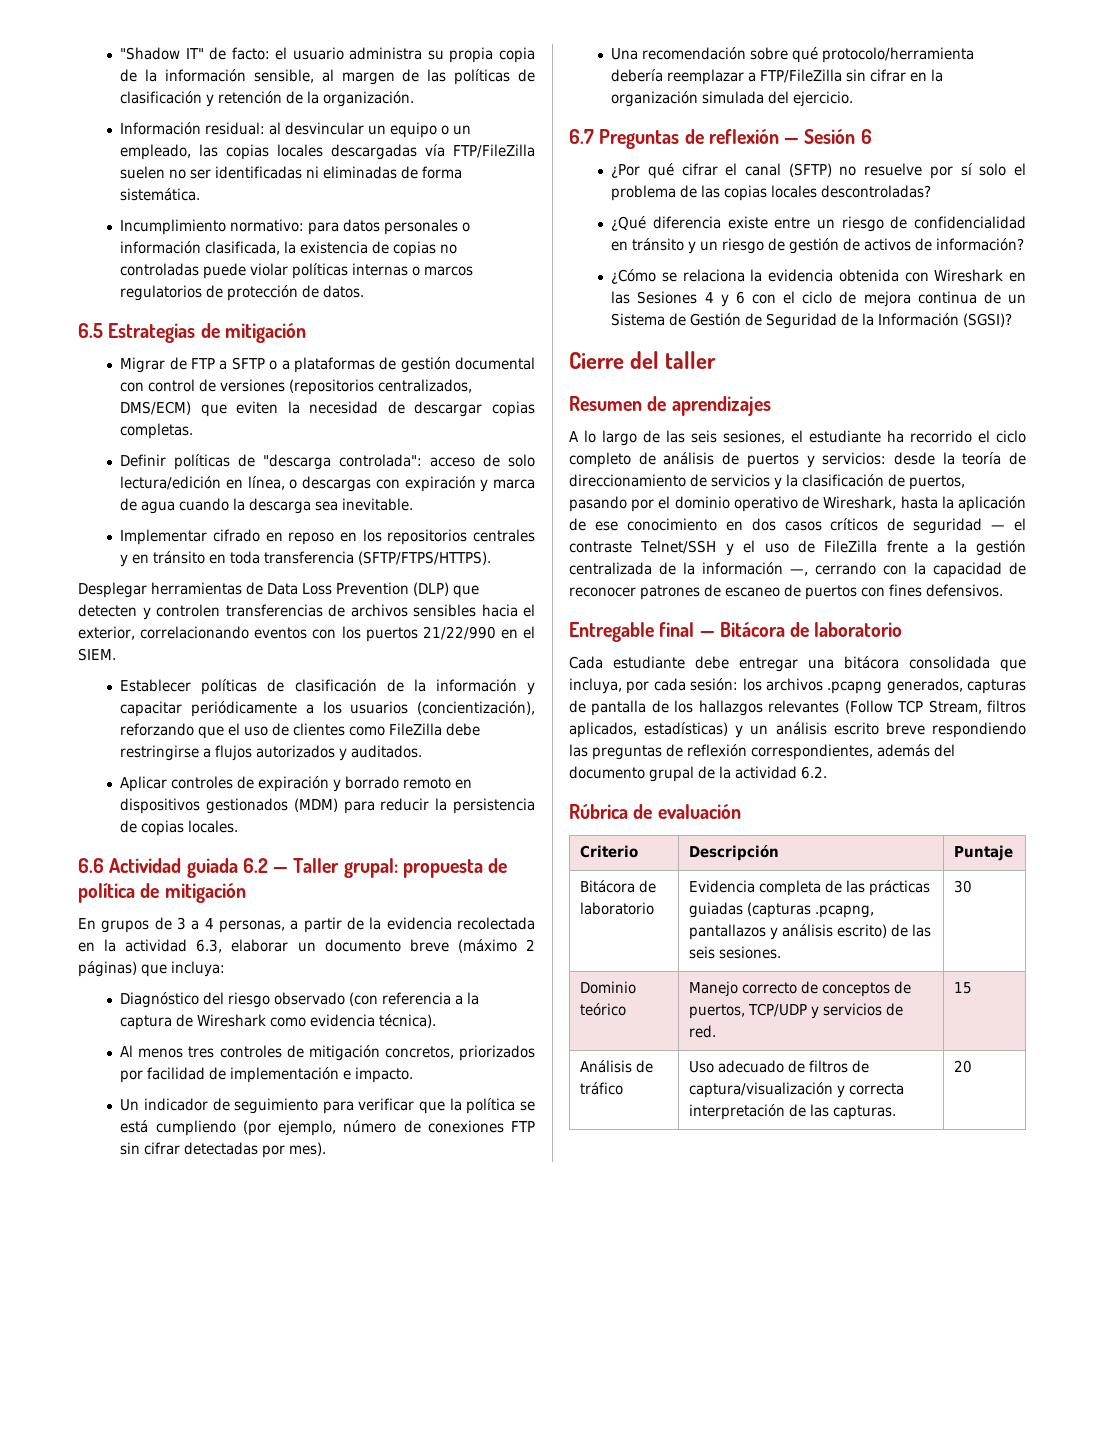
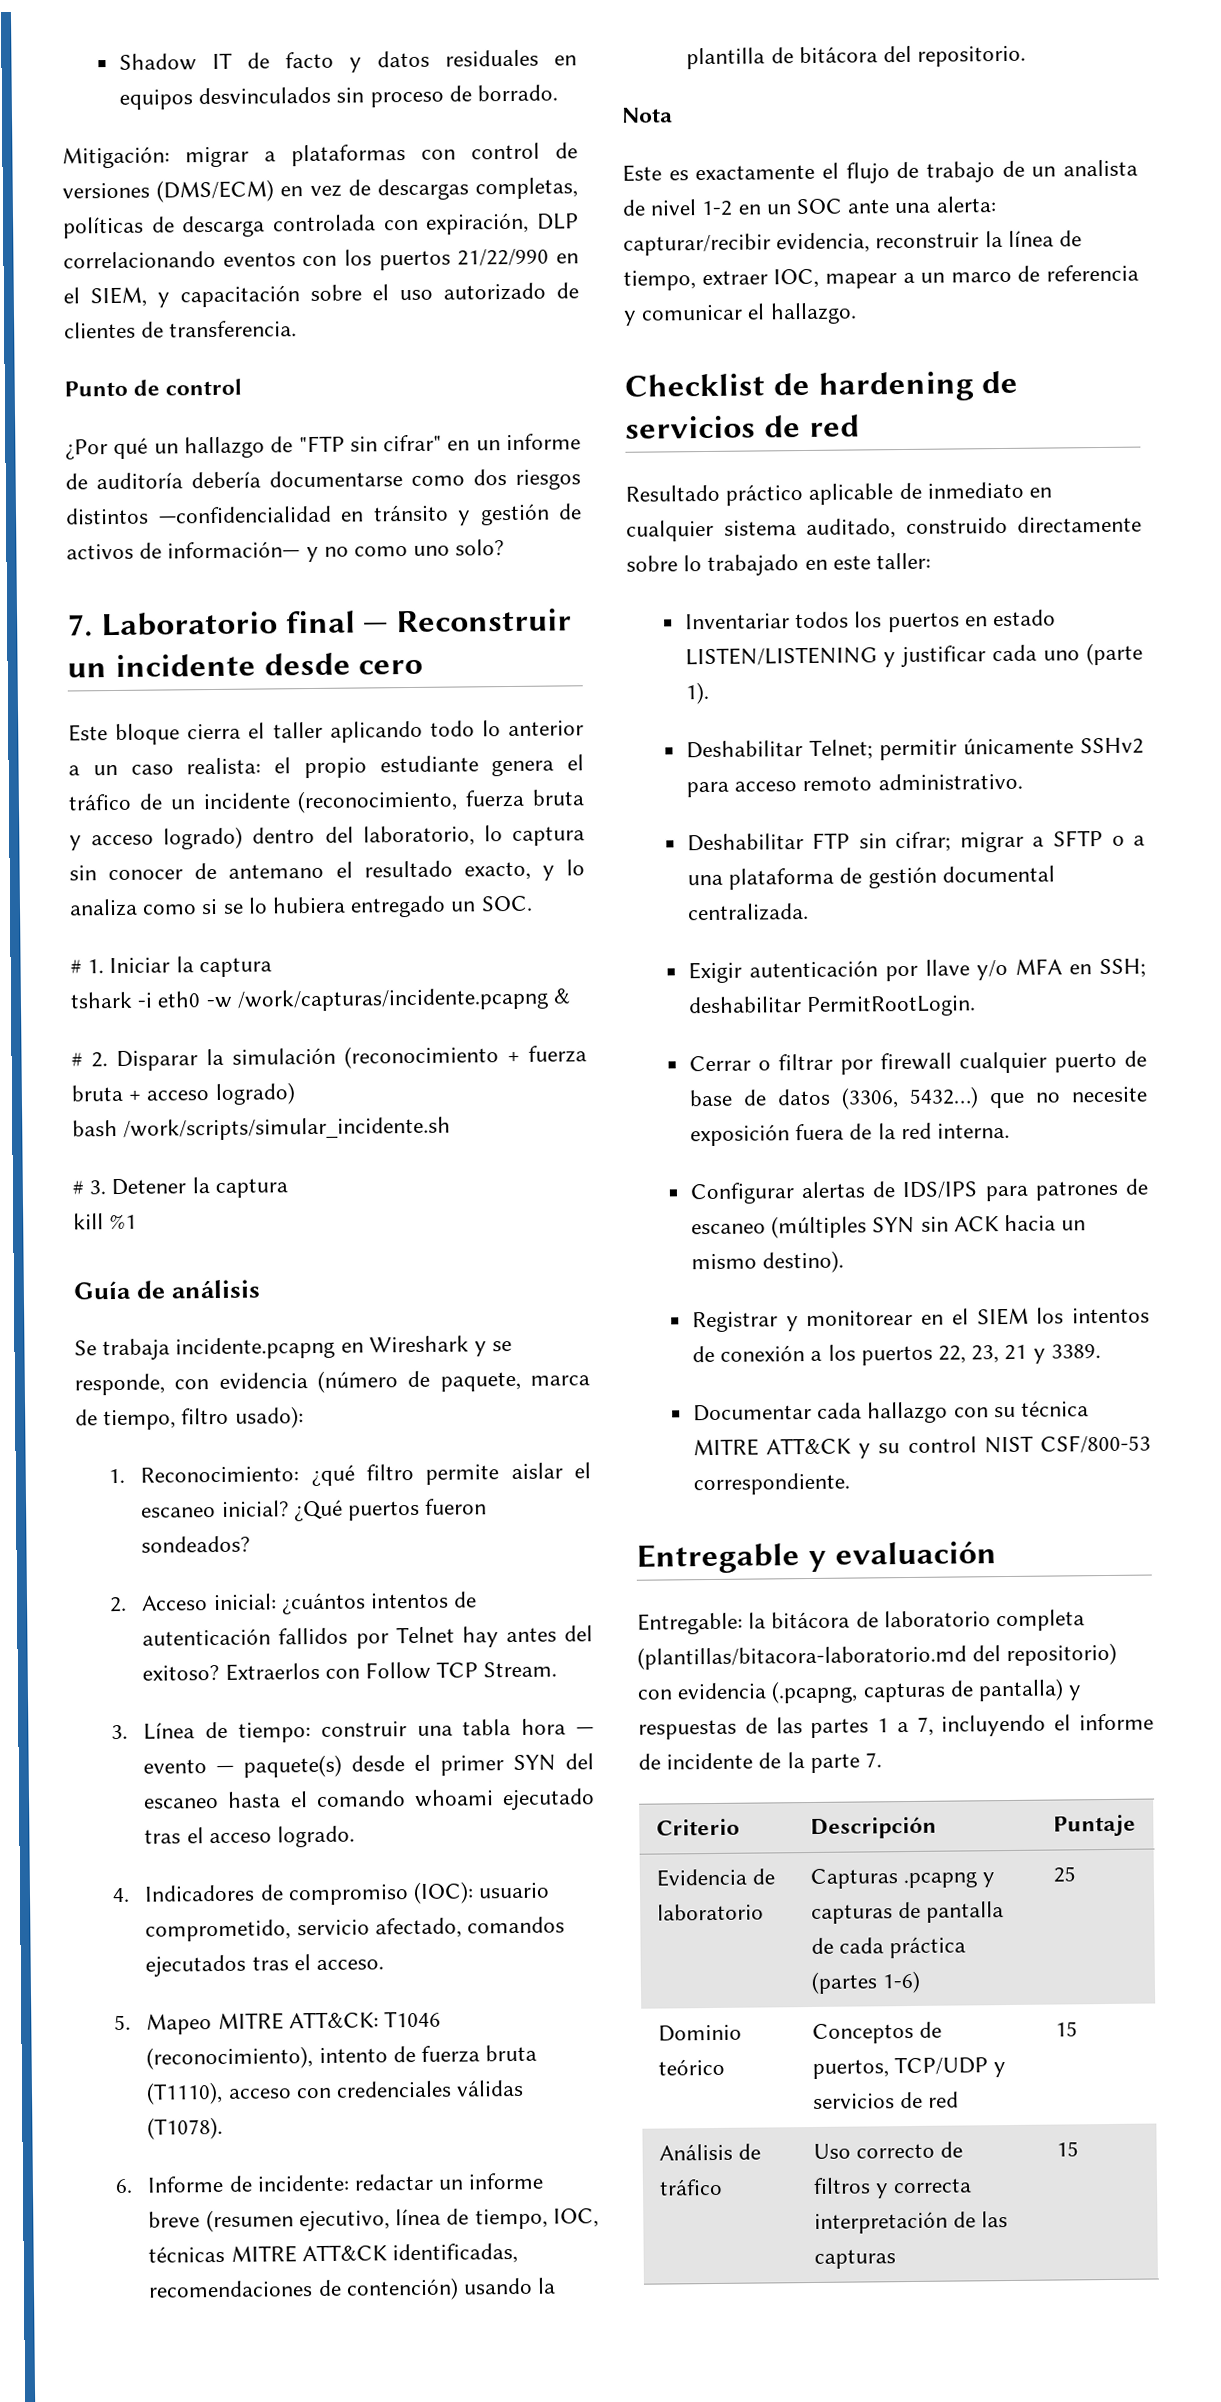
[120,47,536,63] [120,69,535,85] [120,91,415,107] [120,122,472,138] [120,144,536,160] [120,166,463,179] [120,188,201,201] [120,219,471,235] [120,241,458,257] [120,263,474,279] [120,285,365,301] [78,323,306,343] [120,357,535,373] [120,379,473,395] [120,401,535,417] [120,423,194,439] [120,454,535,470] [120,476,535,492] [120,498,414,514] [120,529,535,545] [120,551,492,567] [78,582,479,598] [78,604,535,620] [78,626,135,640] "Shadow IT" de facto: el usuario administra su propia copia de la información sensible, al margen de las políticas de clasificación y retención de la organización. // Información residual: al desvincular un equipo o un empleado, las copias locales descargadas vía FTP/FileZilla suelen no ser identificadas ni eliminadas de forma sistemática. // Incumplimiento normativo: para datos personales o información clasificada, la existencia de copias no controladas puede violar políticas internas o marcos regulatorios de protección de datos. // 6.5 Estrategias de mitigación // Migrar de FTP a SFTP o a plataformas de gestión documental con control de versiones (repositorios centralizados, DMS/ECM) que eviten la necesidad de descargar copias completas. // Definir políticas de "descarga controlada": acceso de solo lectura/edición en línea, o descargas con expiración y marca de agua cuando la descarga sea inevitable. // Implementar cifrado en reposo en los repositorios centrales y en tránsito en toda transferencia (SFTP/FTPS/HTTPS). // Desplegar herramientas de Data Loss Prevention (DLP) que detecten y controlen transferencias de archivos sensibles hacia el exterior, -> [118,49,577,73] [118,84,558,110] [62,142,578,169] [62,177,578,203] [63,212,579,239] Shadow IT de facto y datos residuales en equipos desvinculados sin proceso de borrado. // Mitigación: migrar a plataformas con control de versiones (DMS/ECM) en vez de descargas completas, políticas de descarga controlada con expiración, DLP
[78,648,116,661] [120,679,535,695] [120,701,535,717] [120,723,269,739] SIEM. // Establecer políticas de clasificación de la información y capacitar periódicamente a los usuarios (concientización), reforzando que el uso -> [90,282,546,308] SIEM, y capacitación sobre el uso autorizado
[349,723,481,736] [120,745,423,761] [120,776,473,792] [120,798,535,814] [120,820,239,836] [78,858,508,878] [78,883,246,903] [78,917,535,933] [78,939,535,953] [78,961,225,977] [120,992,480,1008] [120,1014,437,1030] [120,1045,535,1061] [120,1067,414,1083] [120,1098,535,1114] [120,1120,536,1136] [120,1142,327,1158] [611,47,975,63] [611,69,944,85] [611,91,854,107] [569,129,872,149] [611,163,1026,179] [611,185,932,201] [611,216,1026,232] [611,238,1025,254] [611,269,1026,284] [611,291,1026,307] [611,313,1013,329] [569,351,717,369] [569,396,771,416] [569,430,1026,446] [569,452,1026,468] [569,474,965,490] [569,496,1026,512] [569,518,1026,534] [569,540,1026,556] [569,562,1026,578] [569,584,1003,600] [569,622,903,642] [569,656,1026,672] [569,678,1026,694] [569,700,1026,716] [569,722,1026,738] [569,744,955,760] [569,766,827,782] [569,804,741,819] como FileZilla debe restringirse a flujos autorizados y auditados. // Aplicar controles de expiración y borrado remoto en dispositivos gestionados (MDM) para reducir la persistencia de copias locales. // 6.6 Actividad guiada 6.2 — Taller grupal: propuesta de política de mitigación // En grupos de 3 a 4 personas, a partir de la evidencia recolectada en la actividad 6.3, elaborar un documento breve (máximo 2 páginas) que incluya: // Diagnóstico del riesgo observado (con referencia a la captura de Wireshark como evidencia técnica). // Al menos tres controles de mitigación concretos, priorizados por facilidad de implementación e impacto. // Un indicador de seguimiento para verificar que la política se está cumpliendo (por ejemplo, número de conexiones FTP sin cifrar detectadas por mes). // Una recomendación sobre qué protocolo/herramienta debería reemplazar a FTP/FileZilla sin cifrar en la organización simulada del ejercicio. // 6.7 Preguntas de reflexión — Sesión 6 // ¿Por qué cifrar el canal (SFTP) no resuelve por sí solo el problema de las copias locales descontroladas? // ¿Qué diferencia existe entre un riesgo de confidencialidad en tránsito y un riesgo de gestión de activos de información? // ¿Cómo se relaciona la evidencia obtenida con Wireshark en las Sesiones 4 y 6 con el ciclo de mejora continua de un Sistema de Gestión de Seguridad de la Información (SGSI)? // Cierre del taller // Resumen de aprendizajes // A lo largo de las seis sesiones, el estudiante ha recorrido el ciclo completo de análisis de puertos y servicios: desde la teoría de direccionamiento de servicios y la clasificación de puertos, pasando por el dominio operativo de Wireshark, hasta la aplicación de ese conocimiento en dos casos críticos de seguridad — el contraste Telnet/SSH y el uso de FileZilla frente a la gestión centralizada de la información —, cerrando con la capacidad de reconocer patrones de escaneo de puertos con fines defensivos. // Entregable final — Bitácora de laboratorio // Cada estudiante debe entregar una bitácora consolidada que incluya, por cada sesión: los archivos .pcapng generados, capturas de pantalla de los hallazgos relevantes (Follow TCP Stream, filtros aplicados, estadísticas) y un análisis escrito breve respondiendo las preguntas de reflexión correspondientes, además del documento grupal de la actividad 6.2. // Rúbrica de evaluación -> [141,320,298,338] [64,378,243,397] [65,433,581,460] [65,469,581,490] [65,503,582,526] [66,539,505,563] [67,608,573,637] [67,652,424,678] [68,720,584,745] [68,754,584,779] [68,789,584,814] [69,825,585,851] [69,859,585,881] [69,895,533,918] [70,956,272,978] [70,987,571,1012] [71,1045,587,1071] [71,1082,296,1105] [72,1116,452,1141] [72,1177,288,1199] [73,1213,138,1230] [73,1279,261,1300] [74,1335,513,1361] [74,1370,590,1396] [75,1406,304,1431] [107,1462,591,1487] [141,1498,488,1522] [141,1535,251,1553] [108,1591,478,1615] [142,1625,593,1649] [142,1661,558,1681] [110,1718,594,1743] [143,1753,594,1778] [144,1788,595,1811] [144,1825,355,1848] [111,1881,551,1906] [145,1916,565,1942] [145,1954,384,1977] [113,2010,441,2035] [146,2044,538,2070] [146,2079,525,2105] [147,2116,224,2140] [114,2172,544,2194] [148,2208,599,2233] [148,2242,518,2265] [148,2277,557,2301] [686,45,1027,70] [621,107,673,123] [622,159,1138,184] [622,196,997,217] [623,230,1083,256] [623,264,1139,291] [623,302,857,326] [624,370,1019,402] [625,414,860,439] [625,481,1053,506] [626,515,1142,542] [626,552,932,576] [684,609,1056,633] [684,642,1143,668] [684,681,709,705] [685,737,1144,761] [685,772,1023,798] [686,830,1145,853] [686,865,1055,890] [686,902,809,922] [687,958,1146,984] [687,995,977,1017] [688,1050,1147,1075] [688,1086,1148,1110] [689,1122,1010,1147] [689,1178,1148,1205] [690,1214,1087,1239] [690,1250,845,1274] [691,1307,1150,1333] [691,1344,1101,1366] [692,1400,1089,1424] [692,1434,1151,1459] [692,1472,850,1496] [636,1541,997,1574] [637,1609,1086,1635] [637,1642,1118,1670] [637,1678,1083,1704] [638,1713,1154,1740] [638,1752,883,1774] de transferencia. // Punto de control // ¿Por qué un hallazgo de "FTP sin cifrar" en un informe de auditoría debería documentarse como dos riesgos distintos —confidencialidad en tránsito y gestión de activos de información— y no como uno solo? // 7. Laboratorio final — Reconstruir un incidente desde cero // Este bloque cierra el taller aplicando todo lo anterior a un caso realista: el propio estudiante genera el tráfico de un incidente (reconocimiento, fuerza bruta y acceso logrado) dentro del laboratorio, lo captura sin conocer de antemano el resultado exacto, y lo analiza como si se lo hubiera entregado un SOC. // # 1. Iniciar la captura // tshark -i eth0 -w /work/capturas/incidente.pcapng & // # 2. Disparar la simulación (reconocimiento + fuerza bruta + acceso logrado) // bash /work/scripts/simular_incidente.sh // # 3. Detener la captura // kill %1 // Guía de análisis // Se trabaja incidente.pcapng en Wireshark y se responde, con evidencia (número de paquete, marca de tiempo, filtro usado): // 1. Reconocimiento: ¿qué filtro permite aislar el escaneo inicial? ¿Qué puertos fueron sondeados? // 2. Acceso inicial: ¿cuántos intentos de autenticación fallidos por Telnet hay antes del exitoso? Extraerlos con Follow TCP Stream. // 3. Línea de tiempo: construir una tabla hora — evento — paquete(s) desde el primer SYN del escaneo hasta el comando whoami ejecutado tras el acceso logrado. // 4. Indicadores de compromiso (IOC): usuario comprometido, servicio afectado, comandos ejecutados tras el acceso. // 5. Mapeo MITRE ATT&CK: T1046 (reconocimiento), intento de fuerza bruta (T1110), acceso con credenciales válidas (T1078). // 6. Informe de incidente: redactar un informe breve (resumen ejecutivo, línea de tiempo, IOC, técnicas MITRE ATT&CK identificadas, recomendaciones de contención) usando la plantilla de bitácora del repositorio. // Nota // Este es exactamente el flujo de trabajo de un analista de nivel 1-2 en un SOC ante una alerta: capturar/recibir evidencia, reconstruir la línea de tiempo, extraer IOC, mapear a un marco de referencia y comunicar el hallazgo. // Checklist de hardening de servicios de red // Resultado práctico aplicable de inmediato en cualquier sistema auditado, construido directamente sobre lo trabajado en este taller: // Inventariar todos los puertos en estado LISTEN/LISTENING y justificar cada uno (parte 1). // Deshabilitar Telnet; permitir únicamente SSHv2 para acceso remoto administrativo. // Deshabilitar FTP sin cifrar; migrar a SFTP o a una plataforma de gestión documental centralizada. // Exigir autenticación por llave y/o MFA en SSH; deshabilitar PermitRootLogin. // Cerrar o filtrar por firewall cualquier puerto de base de datos (3306, 5432…) que no necesite exposición fuera de la red interna. // Configurar alertas de IDS/IPS para patrones de escaneo (múltiples SYN sin ACK hacia un mismo destino). // Registrar y monitorear en el SIEM los intentos de conexión a los puertos 22, 23, 21 y 3389. // Documentar cada hallazgo con su técnica MITRE ATT&CK y su control NIST CSF/800-53 correspondiente. // Entregable y evaluación // Entregable: la bitácora de laboratorio completa (plantillas/bitacora-laboratorio.md del repositorio) con evidencia (.pcapng, capturas de pantalla) y respuestas de las partes 1 a 7, incluyendo el informe de incidente de la parte 7.
[579,880,635,893] Bitácora -> [655,1868,747,1887] Evidencia
[688,880,930,896] [688,902,874,918] [688,924,931,940] [688,946,781,959] [953,880,972,893] [579,981,636,994] [579,1003,626,1016] [688,981,890,997] Evidencia completa de las prácticas guiadas (capturas .pcapng, pantallazos y análisis escrito) de las seis sesiones. | 30 // Dominio teórico | Manejo correcto de conceptos -> [809,1868,996,1890] [810,1901,1005,1925] [810,1936,967,1959] [810,1970,921,1995] [1052,1866,1076,1883] [657,2024,742,2042] [657,2058,725,2076] [811,2022,914,2045] Capturas .pcapng y capturas de pantalla de cada práctica (partes 1-6) | 25 // Dominio teórico | Conceptos
[688,1025,716,1038] red. -> [928,2091,960,2108] red
[717,1060,784,1073] adecuado -> [855,2143,935,2159] correcto
[851,1060,869,1073] [688,1082,833,1098] de captura/visualización -> (871, 2186) none
[832,1105,896,1120] [953,1060,972,1073] capturas. | 20 -> [813,2249,896,2269] [1055,2141,1079,2157] capturas | 15

